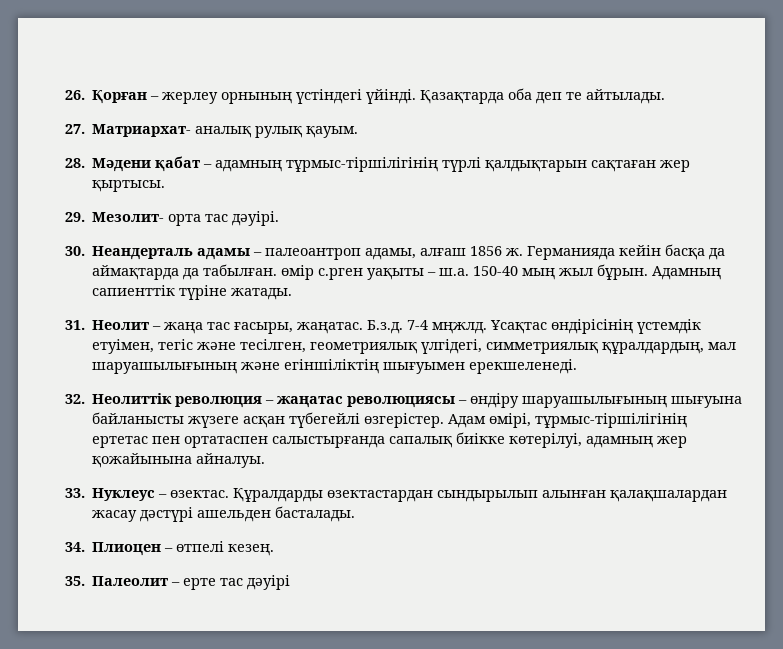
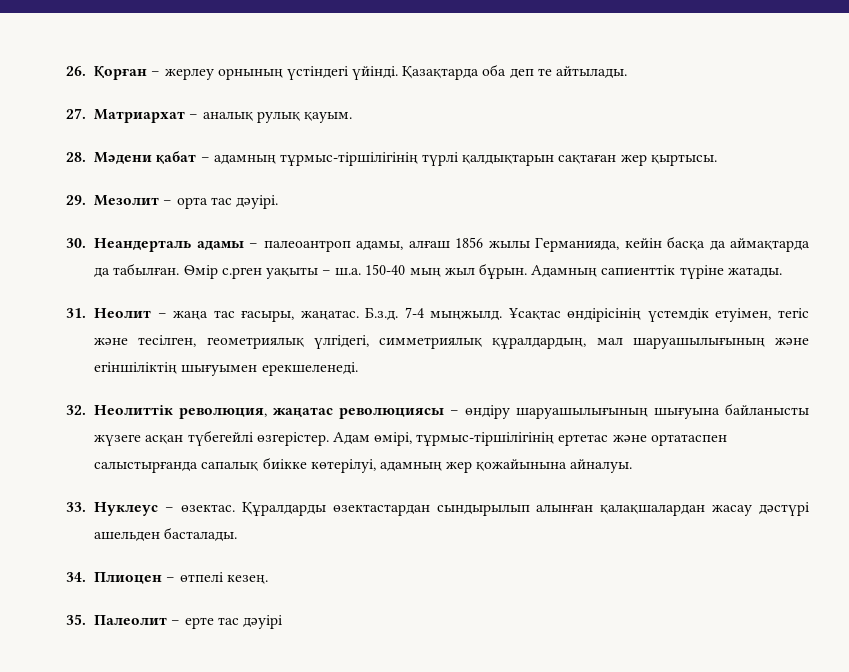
[92,124,192,137] Матриархат- -> [94,109,199,123] Матриархат –
[92,212,165,222] Мезолит- -> [94,195,173,206] Мезолит –
[506,246,616,260] ж. Германияда -> [488,238,620,252] жылы Германияда,
[281,265,315,280] өмір -> [183,265,218,279] Өмір
[432,322,488,334] мңжлд. -> [430,311,503,321] мыңжылд.
[175,396,275,408] революция – -> [179,408,268,419] революция,
[152,436,181,444] пен -> [612,435,647,442] және

